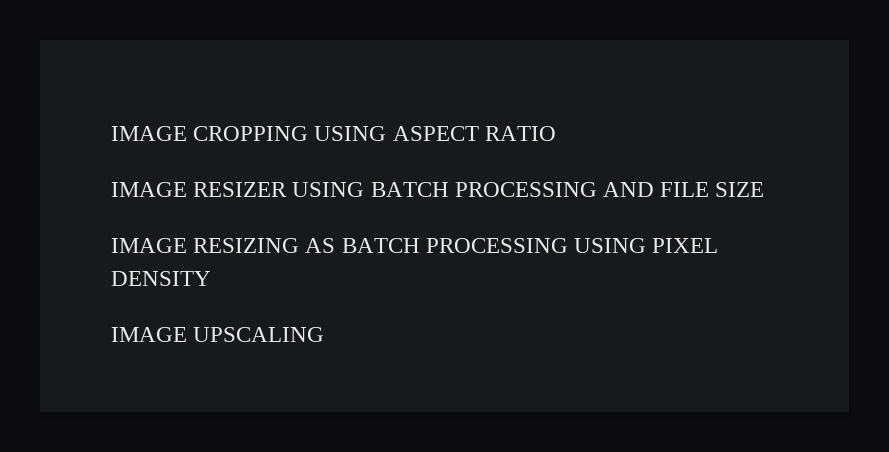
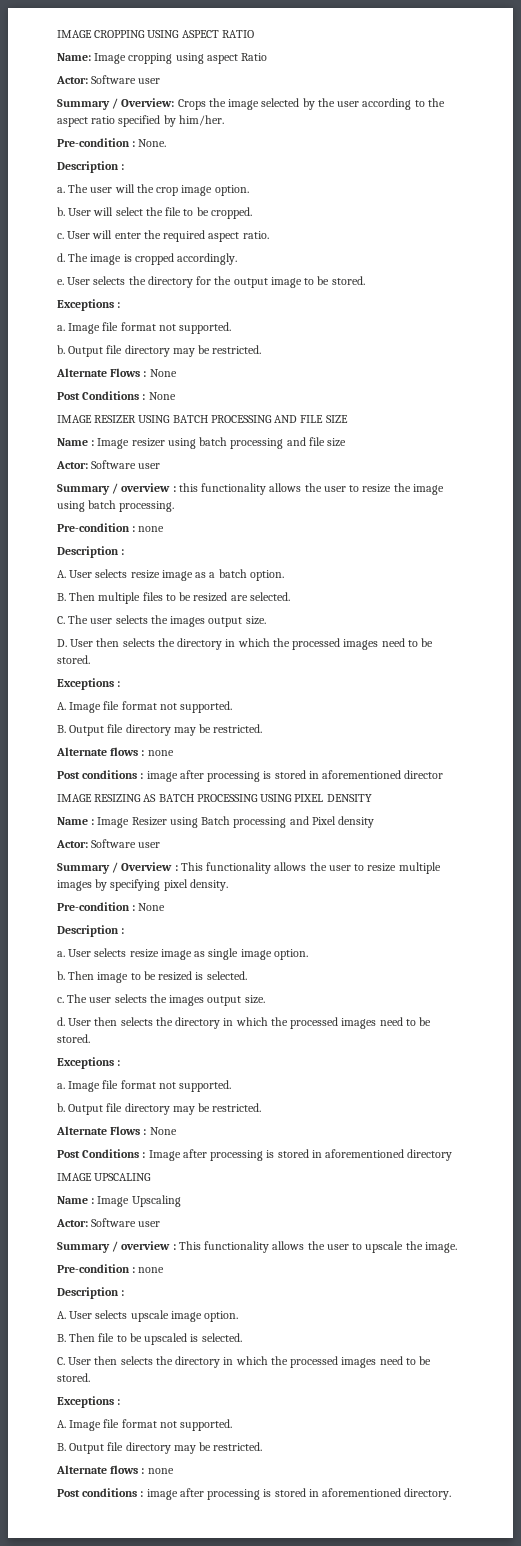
(556, 133) none -> [57,53,268,64] [56,75,161,84] [57,98,445,110] [57,115,224,127] [57,138,167,147] [57,161,125,173] [57,184,249,196] [57,207,252,219] [57,230,269,242] [57,253,238,265] [57,276,365,288] [57,299,121,311] [57,322,232,334] [57,345,262,357] [56,368,177,377] [57,391,176,400] // Name: Image cropping using aspect Ratio // Actor: Software user // Summary / Overview: Crops the image selected by the user according to the aspect ratio specified by him/her. // Pre-condition : None. // Description : // a. The user will the crop image option. // b. User will select the file to be cropped. // c. User will enter the required aspect ratio. // d. The image is cropped accordingly. // e. User selects the directory for the output image to be stored. // Exceptions : // a. Image file format not supported. // b. Output file directory may be restricted. // Alternate Flows : None // Post Conditions : None
(765, 189) none -> [57,437,347,449] [56,460,161,469] [57,483,444,495] [57,500,175,512] [57,523,165,532] [57,546,125,558] [57,569,284,581] [57,592,290,604] [57,615,266,627] [57,638,434,650] [57,655,90,664] [57,678,121,690] [57,701,233,713] [57,724,263,736] [56,747,174,756] [57,770,444,782] // Name : Image resizer using batch processing and file size // Actor: Software user // Summary / overview : this functionality allows the user to resize the image using batch processing. // Pre-condition : none // Description : // A. User selects resize image as a batch option. // B. Then multiple files to be resized are selected. // C. The user selects the images output size. // D. User then selects the directory in which the processed images need to be stored. // Exceptions : // A. Image file format not supported. // B. Output file directory may be restricted. // Alternate flows : none // Post conditions : image after processing is stored in aforementioned director
[111,327,325,342] IMAGE UPSCALING -> [57,816,375,828] [56,839,161,848] [57,862,441,874] [57,879,228,891] [57,902,166,911] [57,925,125,937] [57,948,308,960] [57,971,247,983] [57,994,265,1006] [57,1017,432,1029] [57,1034,90,1043] [57,1057,121,1069] [57,1080,232,1092] [57,1103,262,1115] [56,1126,177,1135] [57,1149,453,1161] [57,1173,152,1181] [57,1195,181,1207] [56,1218,161,1227] [57,1241,457,1253] [57,1264,165,1273] [57,1287,125,1299] [57,1310,239,1322] [57,1333,242,1345] [57,1356,432,1368] [57,1373,90,1382] [57,1396,121,1408] [57,1419,233,1431] [57,1442,263,1454] [56,1465,174,1474] [57,1488,452,1500] Name : Image Resizer using Batch processing and Pixel density // Actor: Software user // Summary / Overview : This functionality allows the user to resize multiple images by specifying pixel density. // Pre-condition : None // Description : // a. User selects resize image as single image option. // b. Then image to be resized is selected. // c. The user selects the images output size. // d. User then selects the directory in which the processed images need to be stored. // Exceptions : // a. Image file format not supported. // b. Output file directory may be restricted. // Alternate Flows : None // Post Conditions : Image after processing is stored in aforementioned directory // IMAGE UPSCALING // Name : Image Upscaling // Actor: Software user // Summary / overview : This functionality allows the user to upscale the image. // Pre-condition : none // Description : // A. User selects upscale image option. // B. Then file to be upscaled is selected. // C. User then selects the directory in which the processed images need to be stored. // Exceptions : // A. Image file format not supported. // B. Output file directory may be restricted. // Alternate flows : none // Post conditions : image after processing is stored in aforementioned directory.

